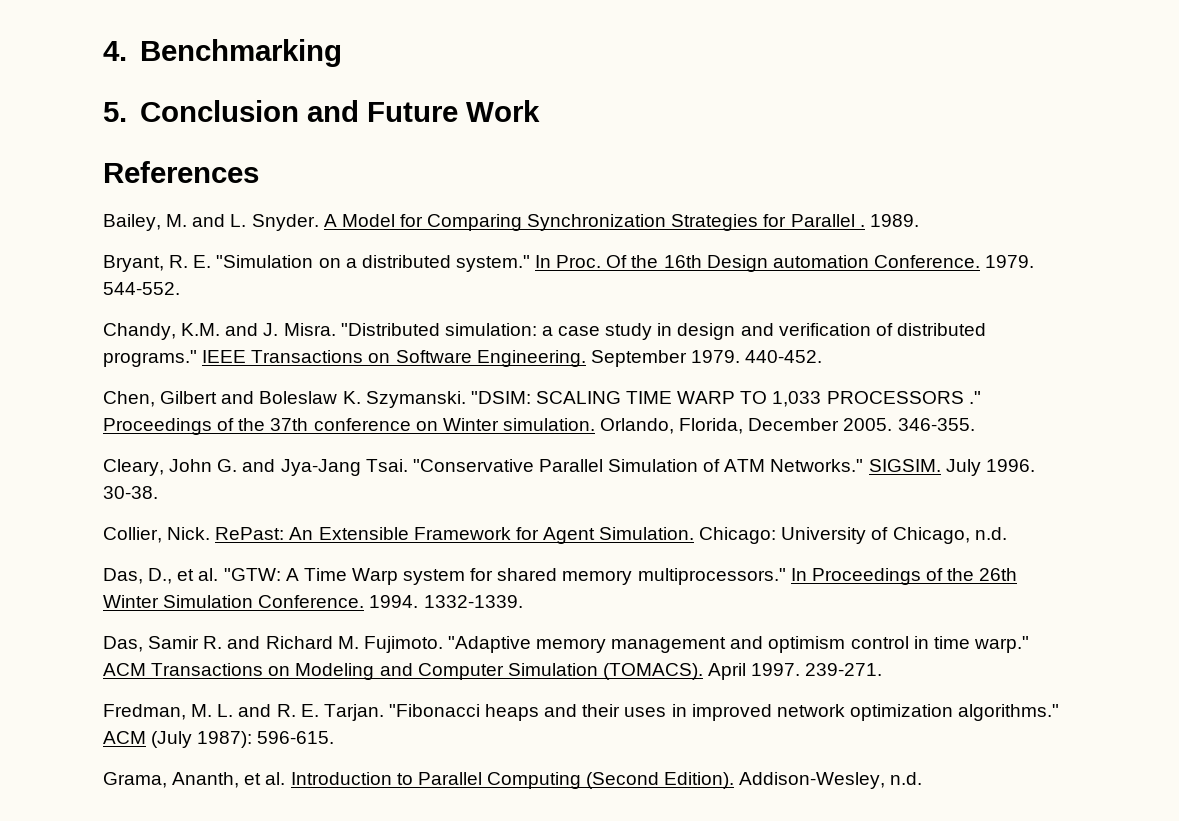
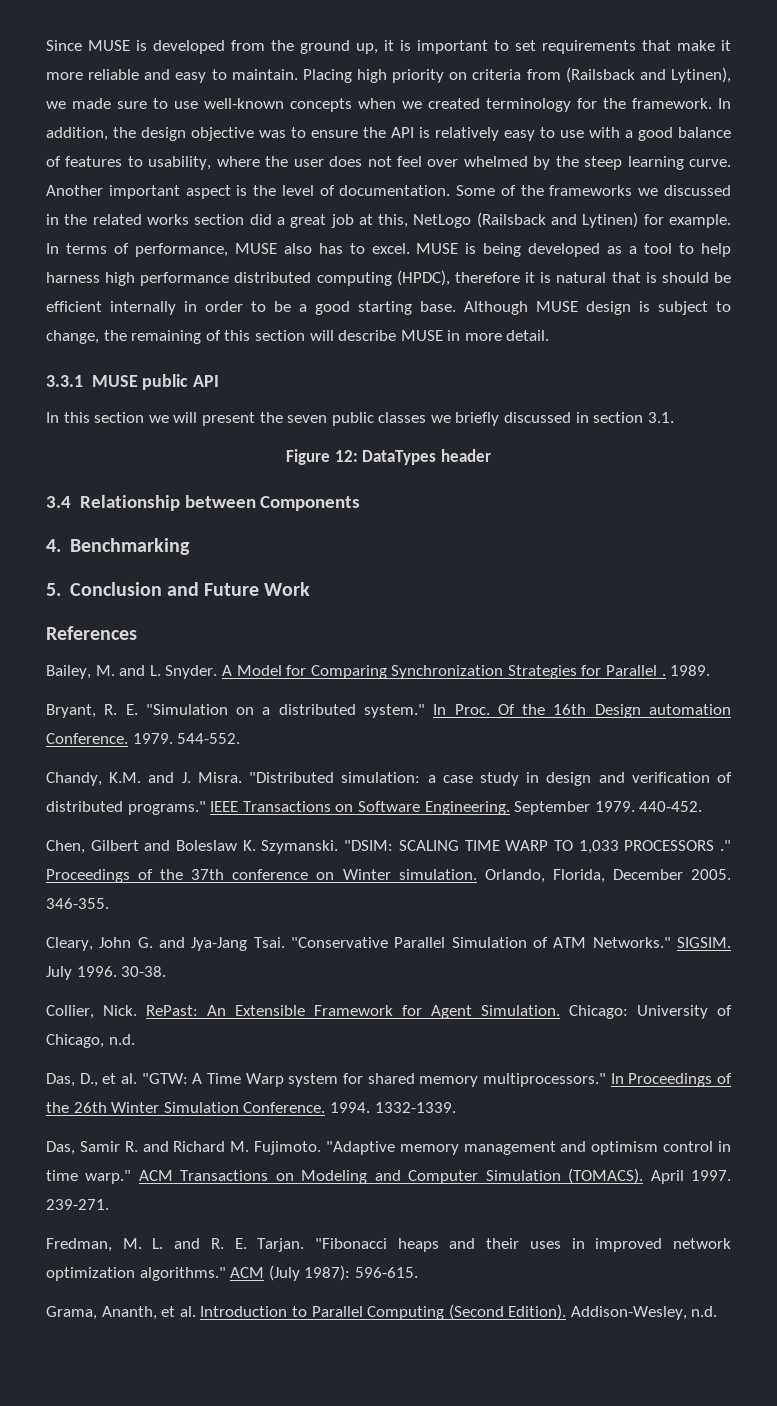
(103, 51) none -> [46,40,731,54] [46,67,731,83] [46,98,731,112] [46,127,731,141] [46,156,731,170] [46,185,731,199] [46,212,731,228] [46,243,731,257] [46,270,731,286] [46,301,731,315] [46,330,550,344] [46,374,220,390] [46,412,674,426] [286,449,491,465] [46,495,361,511] Since MUSE is developed from the ground up, it is important to set requirements that make it more reliable and easy to maintain. Placing high priority on criteria from (Railsback and Lytinen), we made sure to use well-known concepts when we created terminology for the framework. In addition, the design objective was to ensure the API is relatively easy to use with a good balance of features to usability, where the user does not feel over whelmed by the steep learning curve. Another important aspect is the level of documentation. Some of the frameworks we discussed in the related works section did a great job at this, NetLogo (Railsback and Lytinen) for example. In terms of performance, MUSE also has to excel. MUSE is being developed as a tool to help harness high performance distributed computing (HPDC), therefore it is natural that is should be efficient internally in order to be a good starting base. Although MUSE design is subject to change, the remaining of this section will describe MUSE in more detail. // 3.3.1 MUSE public API // In this section we will present the seven public classes we briefly discussed in section 3.1. // Figure 12: DataTypes header // 3.4 Relationship between Components //

